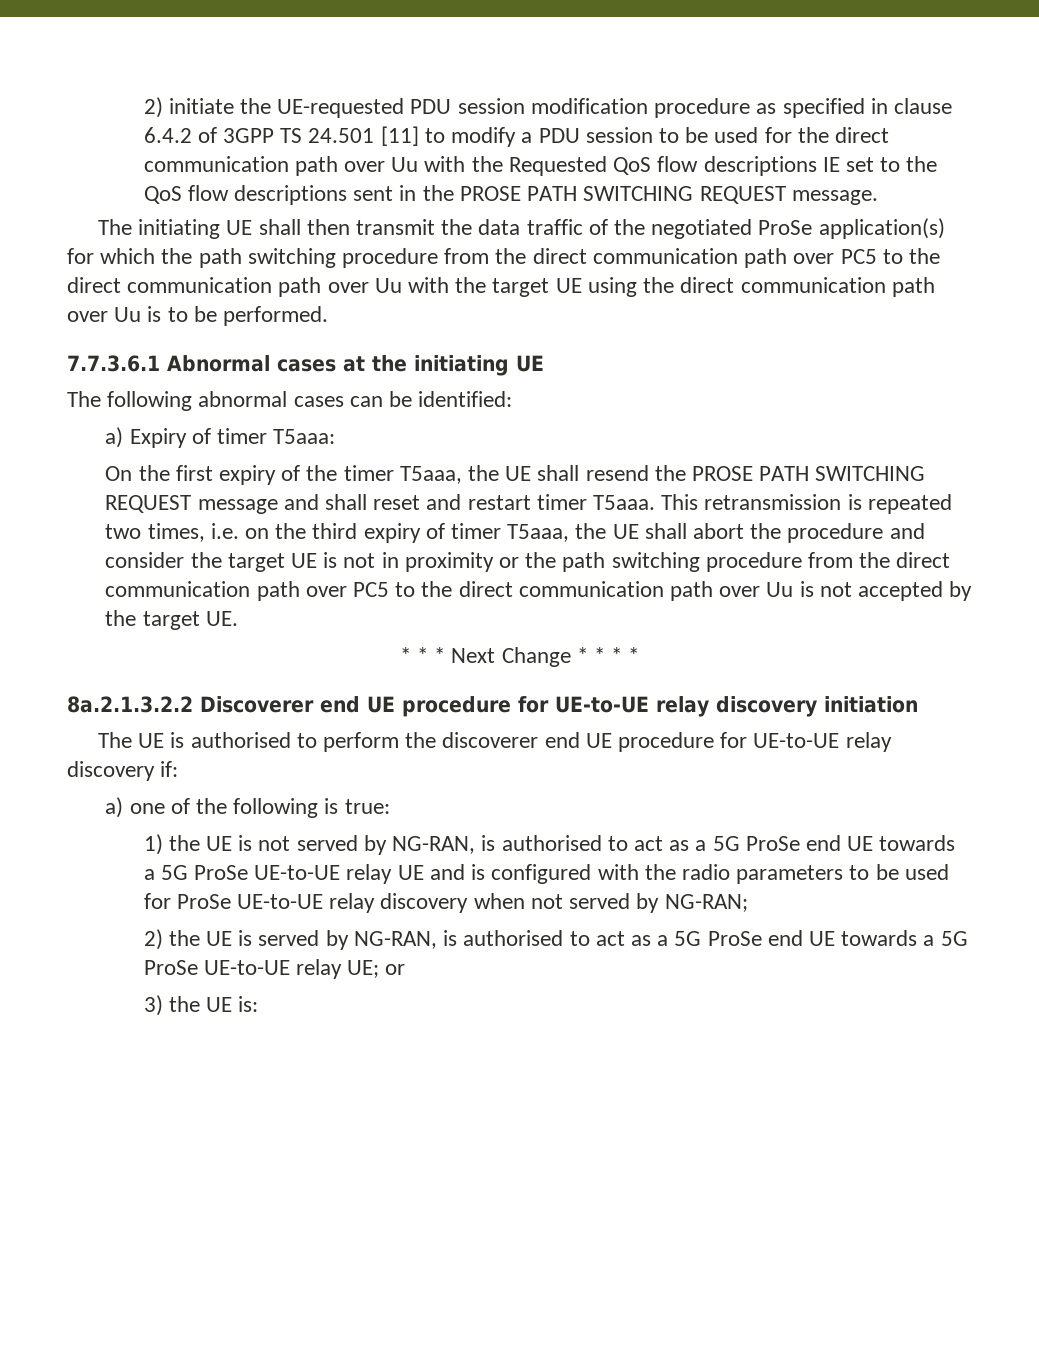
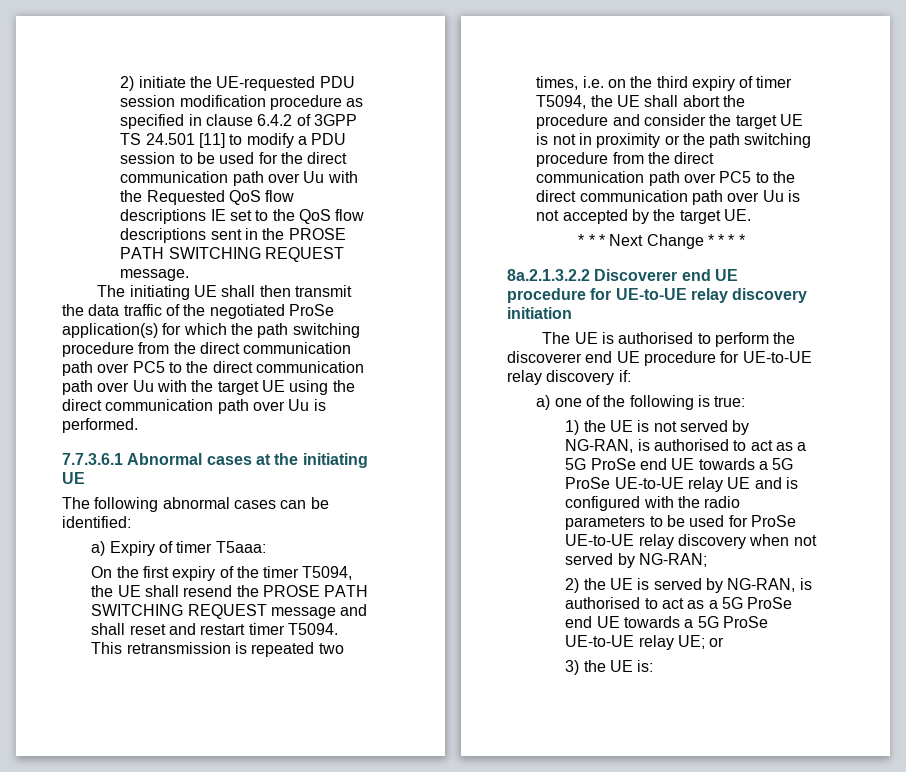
[167,306,217,322] to be -> (326, 405) none
[399,466,462,484] T5aaa, -> [302,566,353,580] T5094,
[592,495,655,510] T5aaa. -> [287,623,338,635] T5094.
[507,524,570,542] T5aaa, -> [536,95,587,109] T5094,

